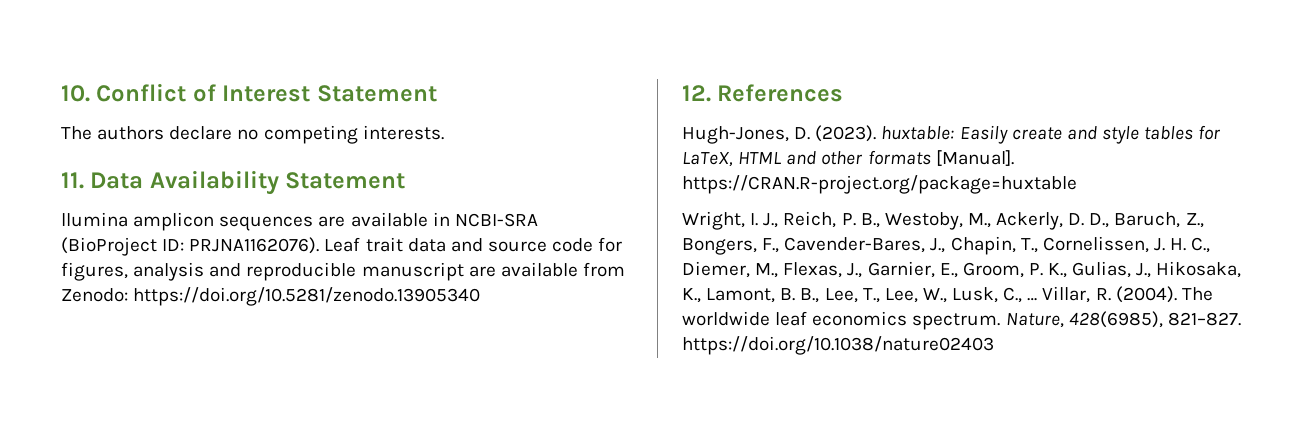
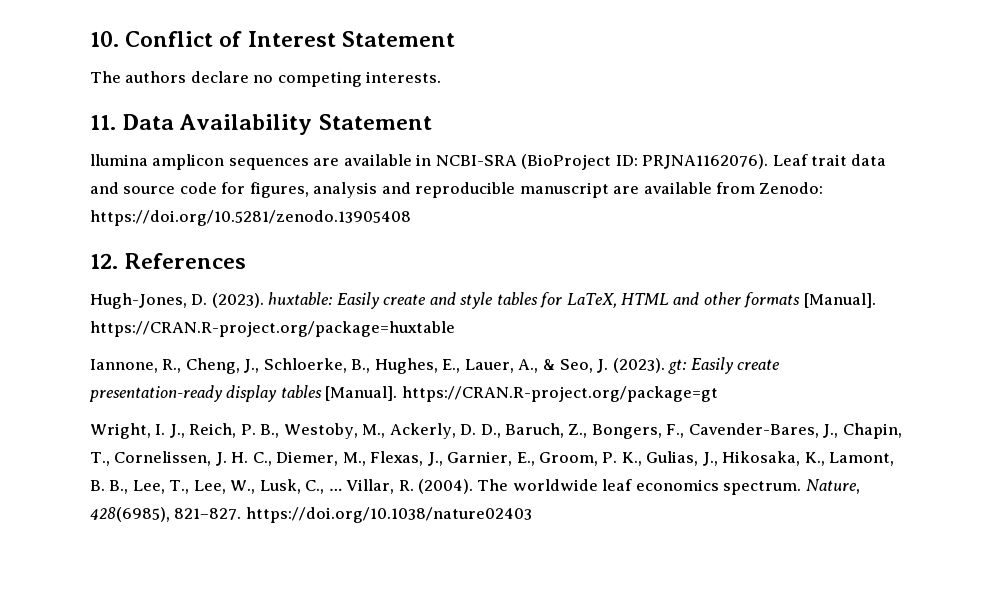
[133,287,481,306] https://doi.org/10.5281/zenodo.13905340 -> [90,210,411,226] https://doi.org/10.5281/zenodo.13905408
(1077, 184) none -> [90,357,781,374] [89,385,718,402] // Iannone, R., Cheng, J., Schloerke, B., Hughes, E., Lauer, A., & Seo, J. (2023). gt: Easily create presentation-ready display tables [Manual]. https://CRAN.R-project.org/package=gt

